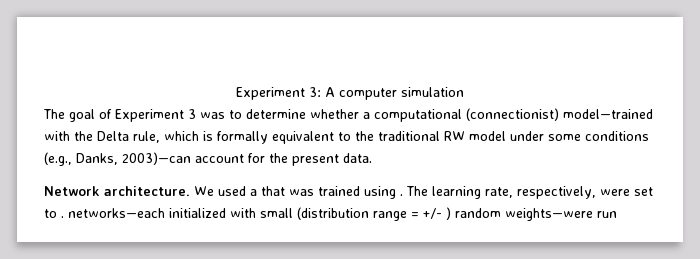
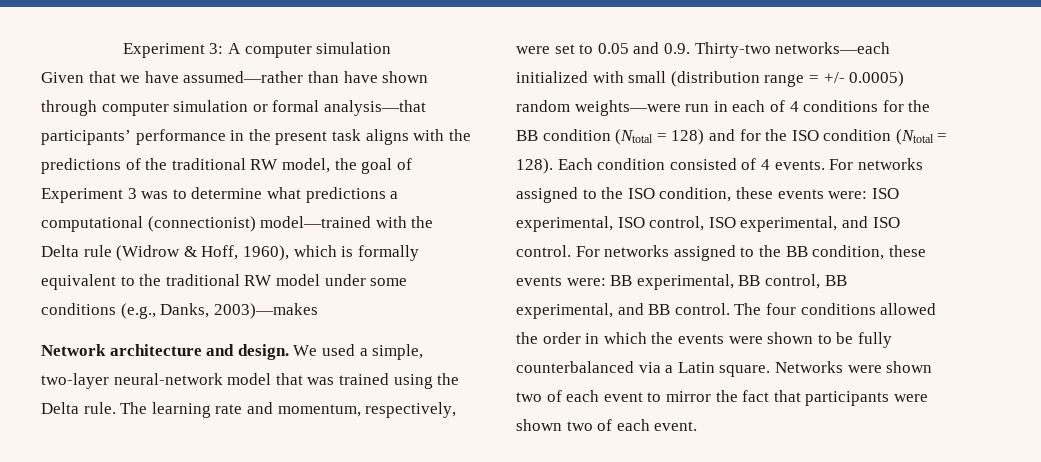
[43,109,65,119] The -> [41,71,429,83] [41,100,426,116] [41,129,471,145] [41,158,357,174] Given that we have assumed—rather than have shown through computer simulation or formal analysis—that participants’ performance in the present task aligns with the predictions of the traditional RW model, the
[310,109,359,119] whether -> [266,187,386,203] what predictions
[133,131,160,143] rule, -> [83,245,289,261] rule (Widrow & Hoff, 1960),
[122,152,372,166] [44,186,653,199] [44,209,64,218] 2003)—can account for the present data. // Network architecture. We used a that was trained using . The learning rate, respectively, were set to . -> [213,303,318,319] [41,344,424,360] [41,373,460,389] [41,402,457,418] [516,42,771,58] 2003)—makes // Network architecture and design. We used a simple, two-layer neural-network model that was trained using the Delta rule. The learning rate and momentum, respectively, were set to 0.05 and 0.9. Thirty-two
[446,207,451,220] ) -> [849,71,905,87] 0.0005)
(617, 214) none -> [713,100,931,112] [516,129,948,145] [516,158,923,174] [516,187,899,203] [516,216,900,232] [516,245,926,261] [516,274,847,290] [516,303,937,319] [516,332,892,348] [516,361,933,377] [516,390,928,406] [516,419,698,431] in each of 4 conditions for the BB condition (Ntotal = 128) and for the ISO condition (Ntotal = 128). Each condition consisted of 4 events. For networks assigned to the ISO condition, these events were: ISO experimental, ISO control, ISO experimental, and ISO control. For networks assigned to the BB condition, these events were: BB experimental, BB control, BB experimental, and BB control. The four conditions allowed the order in which the events were shown to be fully counterbalanced via a Latin square. Networks were shown two of each event to mirror the fact that participants were shown two of each event.

